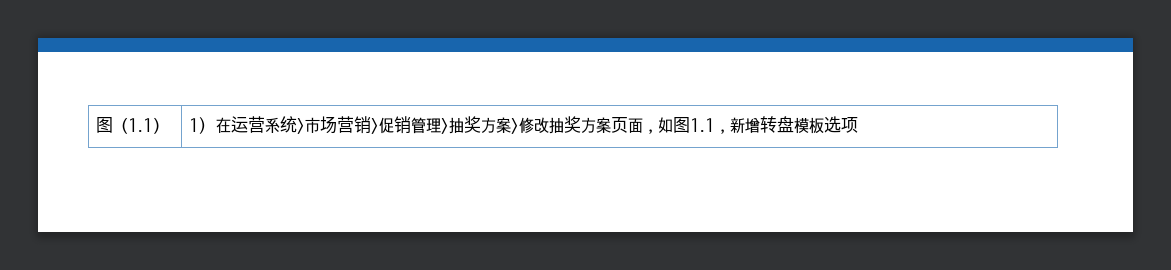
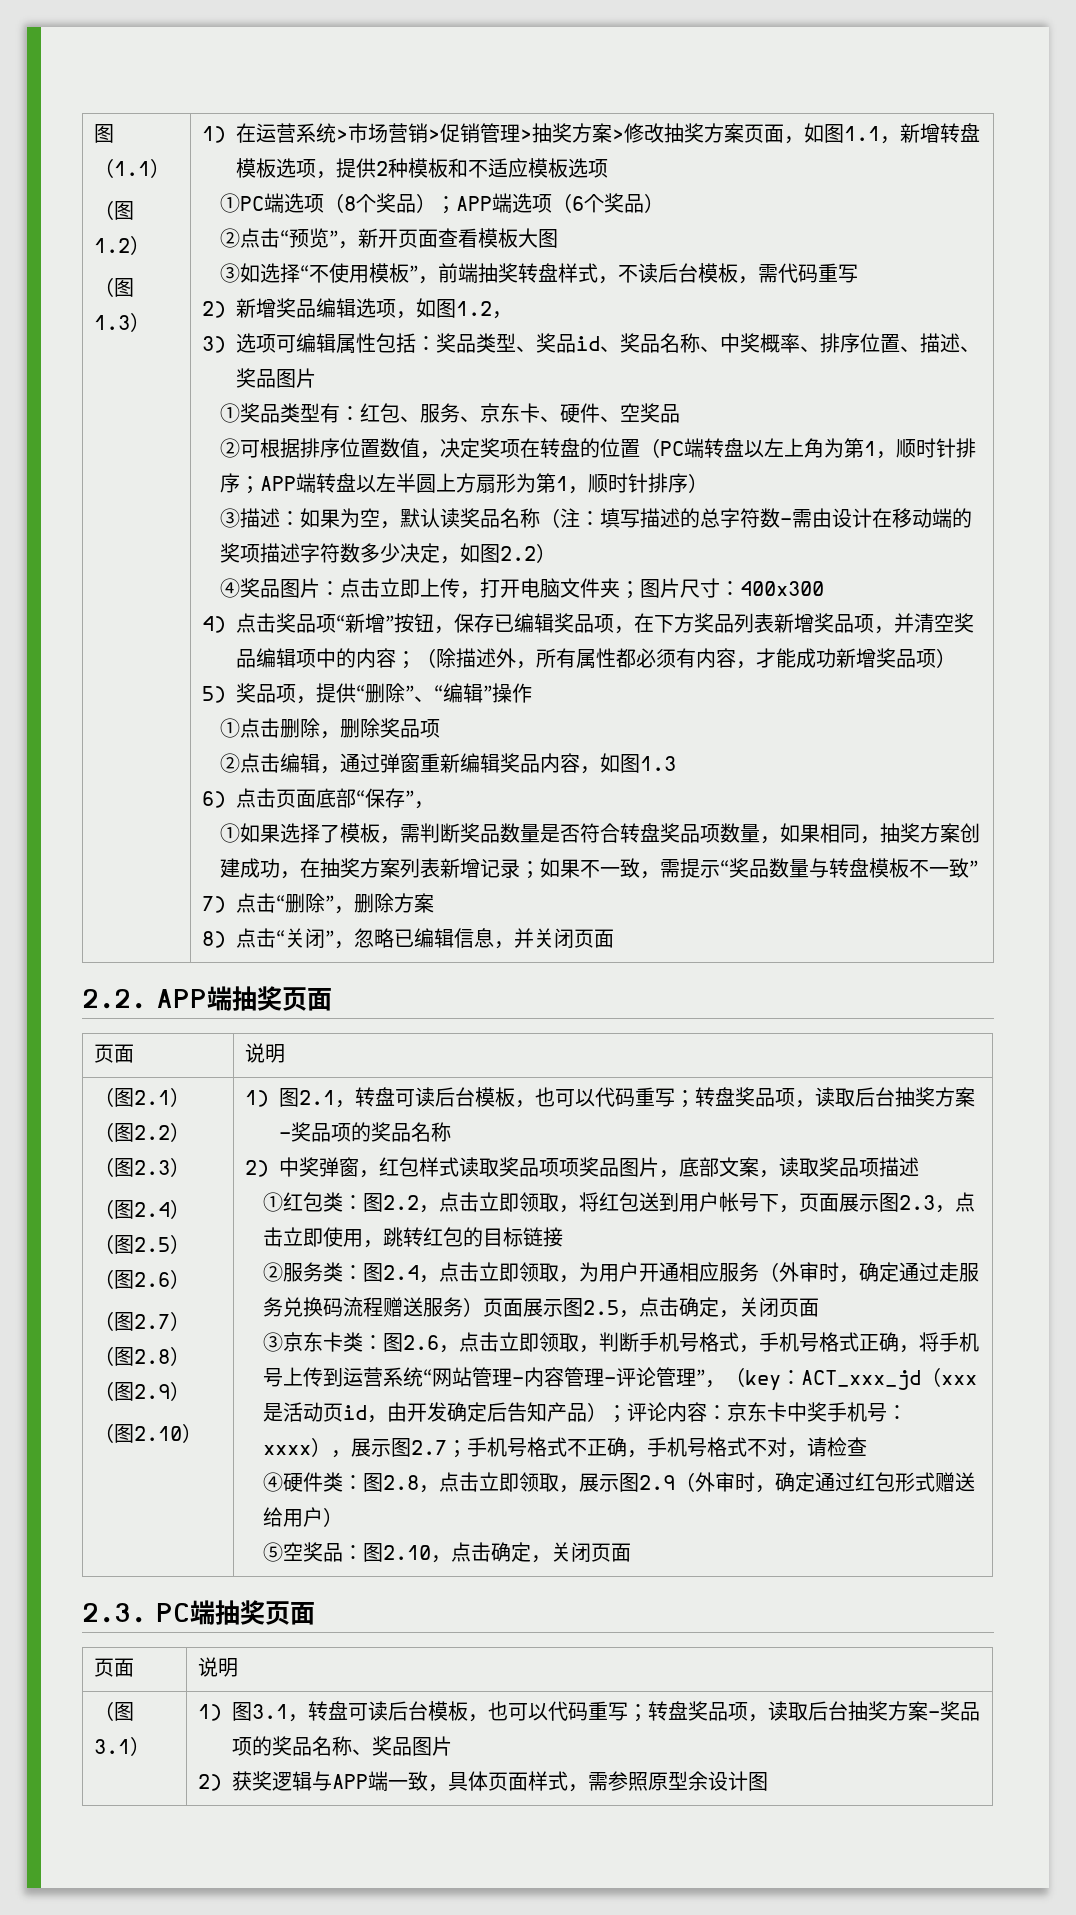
(169, 125) none -> [93,200,134,220] [93,235,150,255] [93,277,134,297] [93,312,150,332] // （图1.2） // （图1.3）
(858, 125) none -> [315,158,608,179] [220,193,665,214] [220,228,559,249] [220,263,859,284] [201,298,512,319] [201,333,980,354] [235,368,316,388] [220,403,681,423] [220,438,977,459] [220,473,709,494] [220,508,973,529] [220,543,557,564] [220,578,825,599] [201,613,974,634] [235,648,956,669] [201,683,532,704] [220,718,441,739] [220,753,677,774] [201,788,434,809] [220,823,981,844] [220,858,979,879] [201,893,434,914] [201,928,614,949] [82,986,332,1011] [93,1044,134,1063] [244,1043,285,1063] [93,1087,190,1107] [93,1122,190,1142] [93,1157,190,1177] [93,1199,190,1219] [93,1234,190,1254] [93,1269,190,1289] [93,1311,190,1331] [93,1346,190,1366] [93,1381,190,1401] [93,1423,202,1443] [244,1087,975,1108] [278,1122,451,1142] [244,1157,919,1178] [263,1192,976,1213] [263,1227,564,1248] [263,1262,980,1283] [263,1297,820,1318] [263,1332,980,1353] [263,1367,978,1391] [263,1402,908,1423] [263,1437,868,1458] [263,1472,976,1493] [263,1507,344,1527] [263,1542,632,1563] [82,1600,315,1625] [93,1658,134,1677] [197,1657,238,1677] [93,1701,134,1721] [93,1736,150,1756] [197,1701,980,1722] [231,1736,452,1756] [197,1771,768,1792] ，提供2种模板和不适应模板选项 // ①PC端选项（8个奖品）；APP端选项（6个奖品） // ②点击“预览”，新开页面查看模板大图 // ③如选择“不使用模板”，前端抽奖转盘样式，不读后台模板，需代码重写 // 2)新增奖品编辑选项，如图1.2， // 3)选项可编辑属性包括：奖品类型、奖品id、奖品名称、中奖概率、排序位置、描述、奖品图片 // ①奖品类型有：红包、服务、京东卡、硬件、空奖品 // ②可根据排序位置数值，决定奖项在转盘的位置（PC端转盘以左上角为第1，顺时针排序；APP端转盘以左半圆上方扇形为第1，顺时针排序） // ③描述：如果为空，默认读奖品名称（注：填写描述的总字符数-需由设计在移动端的奖项描述字符数多少决定，如图2.2） // ④奖品图片：点击立即上传，打开电脑文件夹；图片尺寸：400x300 // 4)点击奖品项“新增”按钮，保存已编辑奖品项，在下方奖品列表新增奖品项，并清空奖品编辑项中的内容；（除描述外，所有属性都必须有内容，才能成功新增奖品项） // 5)奖品项，提供“删除”、“编辑”操作 // ①点击删除，删除奖品项 // ②点击编辑，通过弹窗重新编辑奖品内容，如图1.3 // 6)点击页面底部“保存”， // ①如果选择了模板，需判断奖品数量是否符合转盘奖品项数量，如果相同，抽奖方案创建成功，在抽奖方案列表新增记录；如果不一致，需提示“奖品数量与转盘模板不一致” // 7)点击“删除”，删除方案 // 8)点击“关闭”，忽略已编辑信息，并关闭页面 // 2.2. APP端抽奖页面 // 页面 | 说明 // （图2.1）（图2.2）（图2.3） // （图2.4）（图2.5）（图2.6） // （图2.7）（图2.8）（图2.9） // （图2.10） | 1)图2.1，转盘可读后台模板，也可以代码重写；转盘奖品项，读取后台抽奖方案-奖品项的奖品名称 // 2)中奖弹窗，红包样式读取奖品项项奖品图片，底部文案，读取奖品项描述 // ①红包类：图2.2，点击立即领取，将红包送到用户帐号下，页面展示图2.3，点击立即使用，跳转红包的目标链接 // ②服务类：图2.4，点击立即领取，为用户开通相应服务（外审时，确定通过走服务兑换码流程赠送服务）页面展示图2.5，点击确定，关闭页面 // ③京东卡类：图2.6，点击立即领取，判断手机号格式，手机号格式正确，将手机号上传到运营系统“网站管理-内容管理-评论管理”，（key：ACT_xxx_jd（xxx是活动页id，由开发确定后告知产品）；评论内容：京东卡中奖手机号：xxxx），展示图2.7；手机号格式不正确，手机号格式不对，请检查 // ④硬件类：图2.8，点击立即领取，展示图2.9（外审时，确定通过红包形式赠送给用户） // ⑤空奖品：图2.10，点击确定，关闭页面 // 2.3. PC端抽奖页面 // 页面 | 说明 // （图3.1） | 1)图3.1，转盘可读后台模板，也可以代码重写；转盘奖品项，读取后台抽奖方案-奖品项的奖品名称、奖品图片 // 2)获奖逻辑与APP端一致，具体页面样式，需参照原型余设计图

